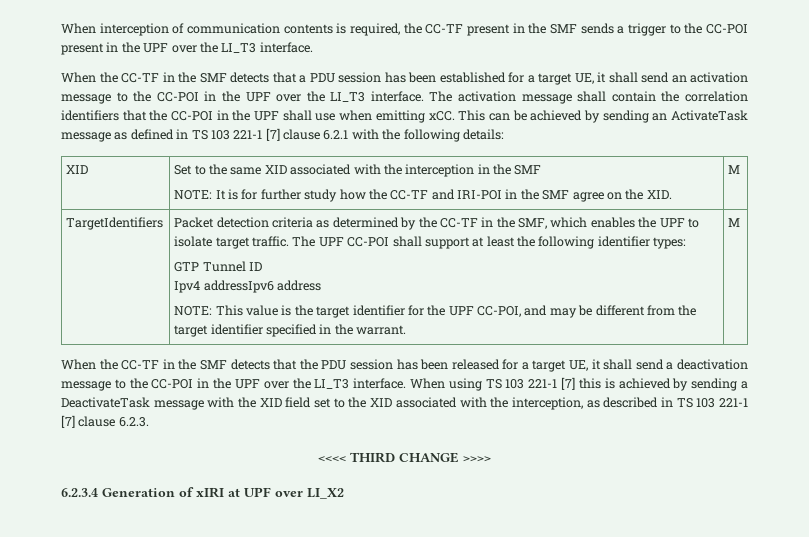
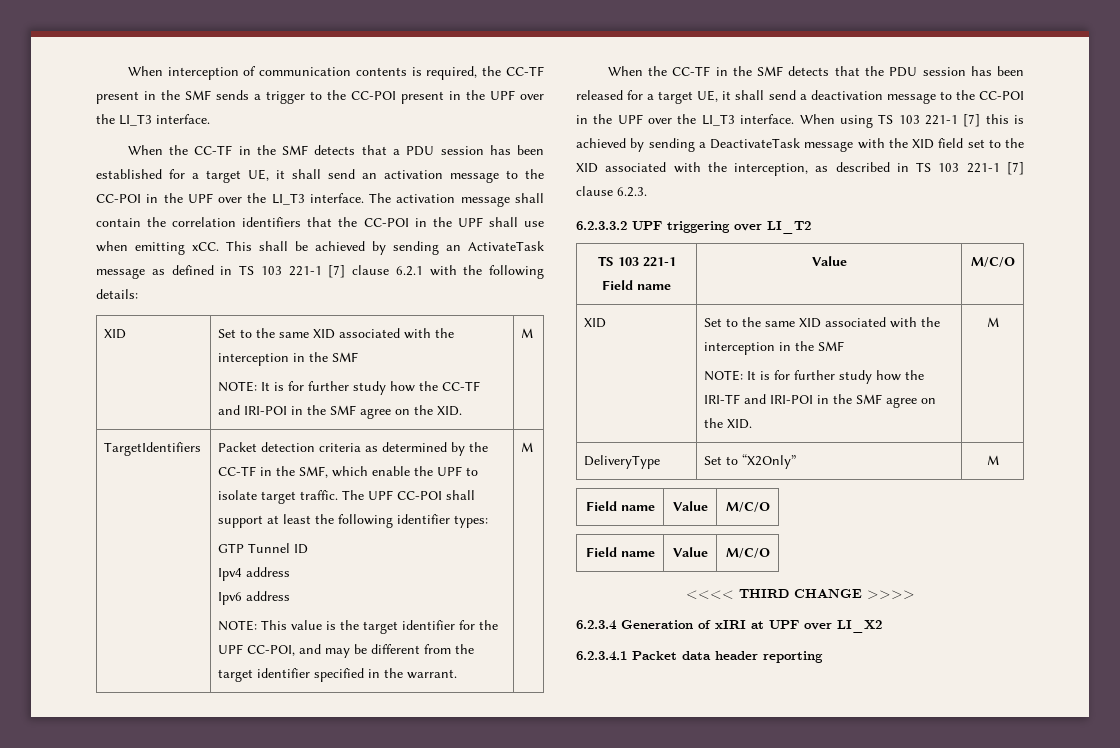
[488,113,510,121] can -> [259,241,288,251] shall
[590,217,635,228] enables -> [372,466,411,476] enable
[203,280,274,293] addressIpv6 -> [246,567,291,577] [218,592,243,605] address // Ipv6
(149, 422) none -> [576,221,811,234] [597,256,676,267] [602,280,671,290] [811,256,847,266] [970,257,1015,267] [584,318,607,328] [704,317,941,328] [704,341,845,355] [704,370,925,384] [704,394,937,408] [704,418,753,429] [986,317,999,327] [584,455,661,469] [704,454,797,469] [986,455,999,465] [585,501,655,511] [672,501,708,511] [725,502,770,512] [585,547,655,557] [672,547,708,557] [725,548,770,558] // 6.2.3.3.2 UPF triggering over LI_T2 // TS 103 221-1 Field name | Value | M/C/O // XID | Set to the same XID associated with the interception in the SMF // NOTE: It is for further study how the IRI-TF and IRI-POI in the SMF agree on the XID. | M // DeliveryType | Set to “X2Only” | M // Field name | Value | M/C/O // Field name | Value | M/C/O
(344, 493) none -> [576,651,823,663] // 6.2.3.4.1 Packet data header reporting

